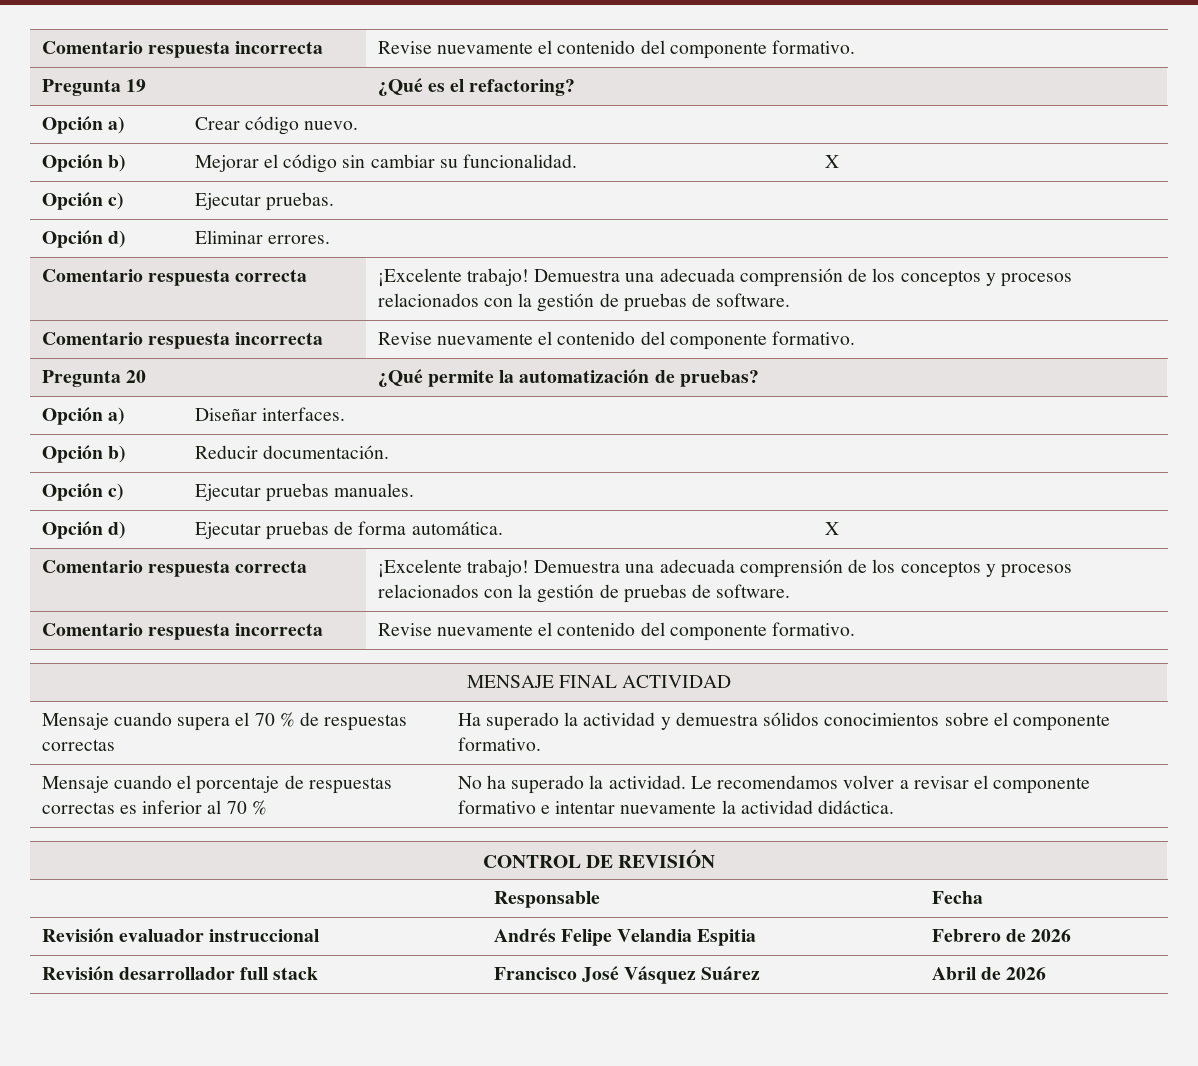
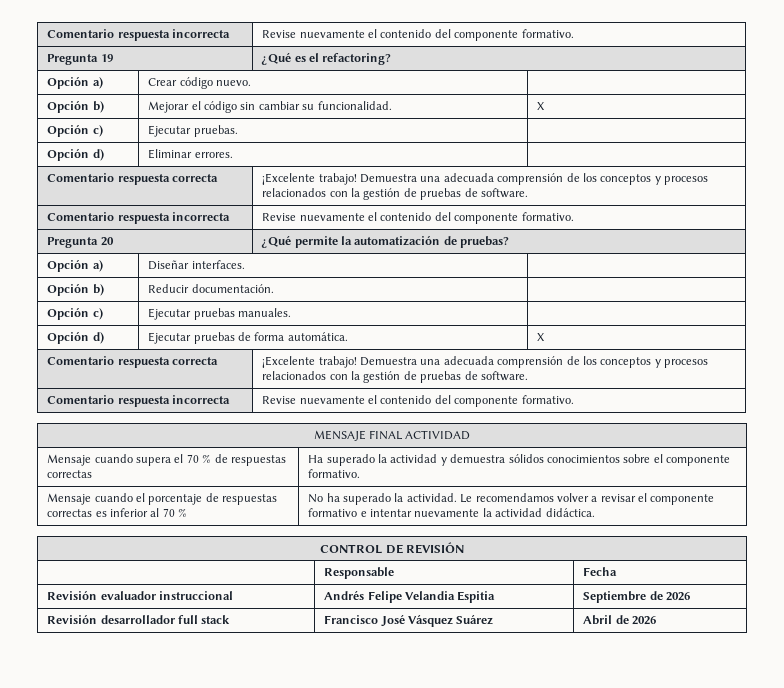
[931,929,1001,942] Febrero -> [583,591,647,603] Septiembre

